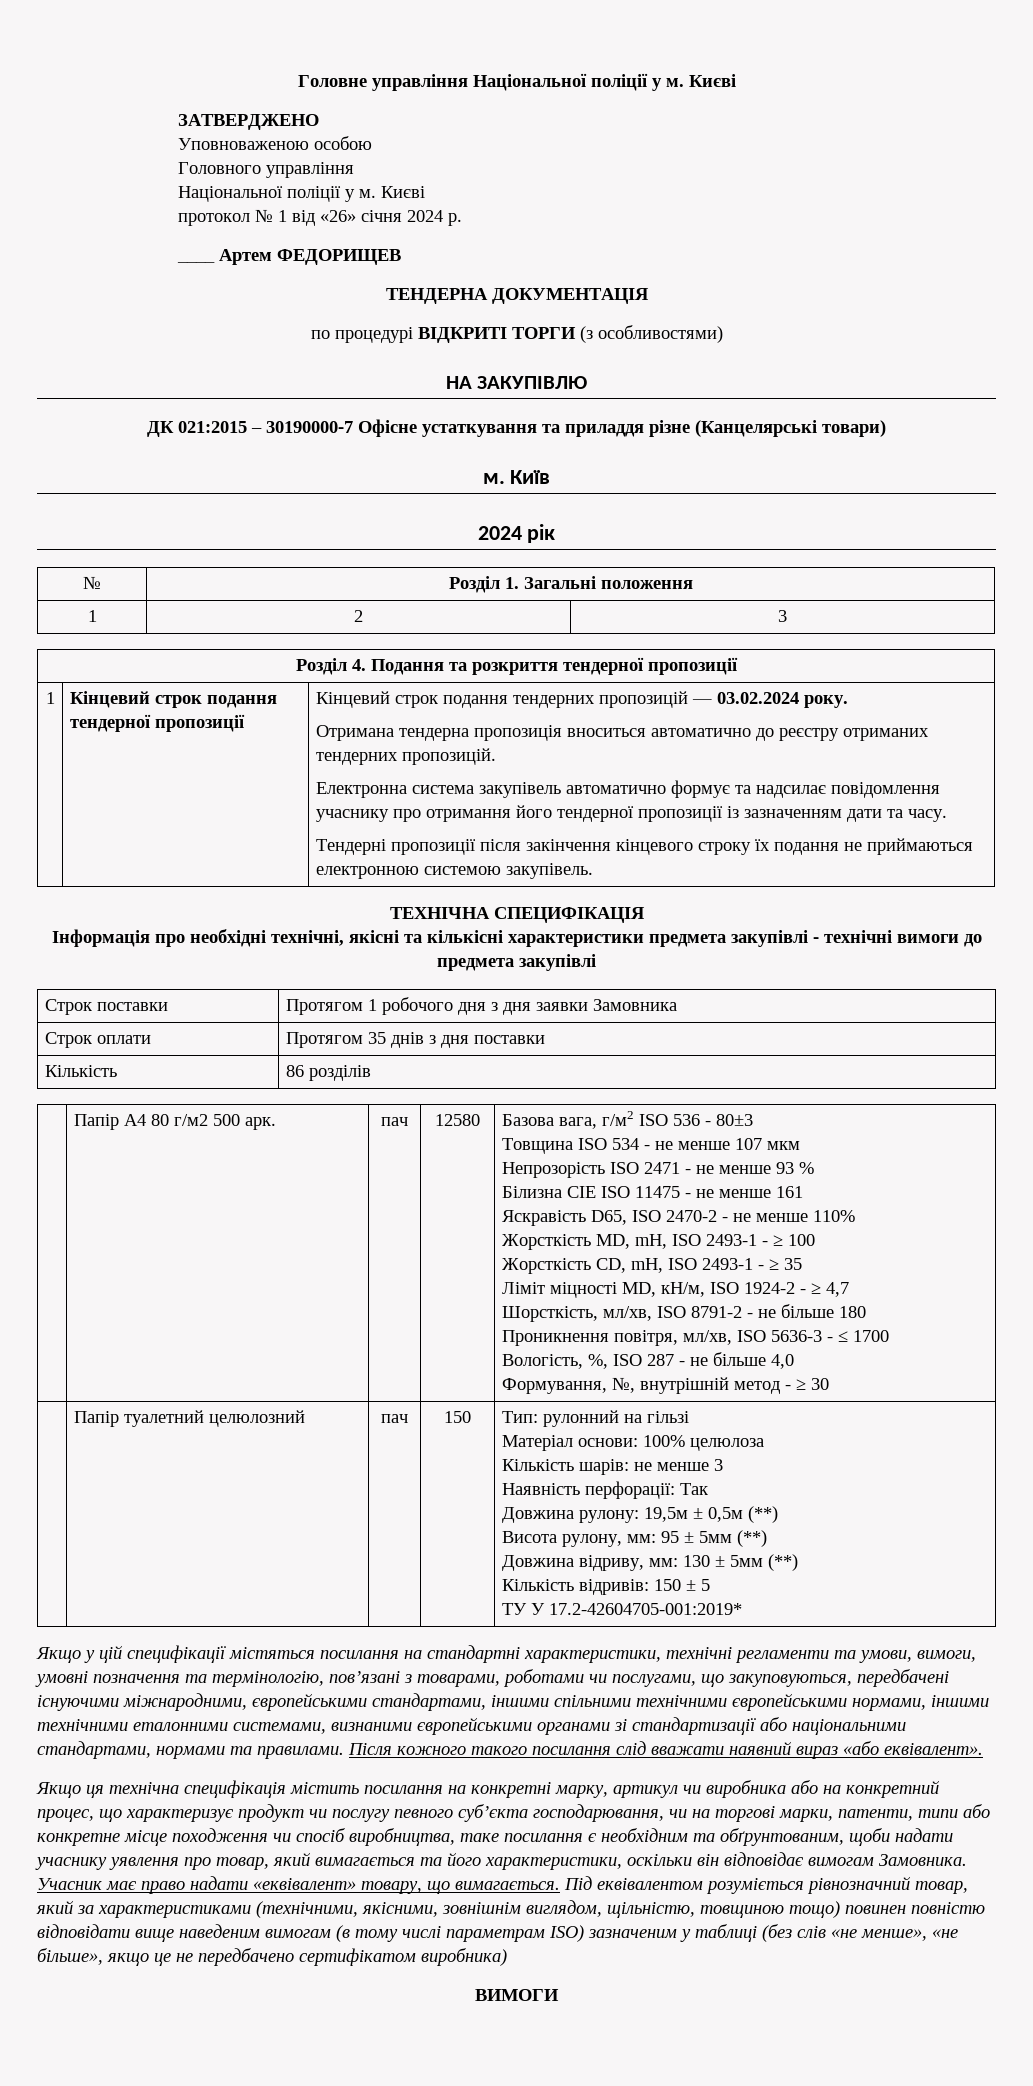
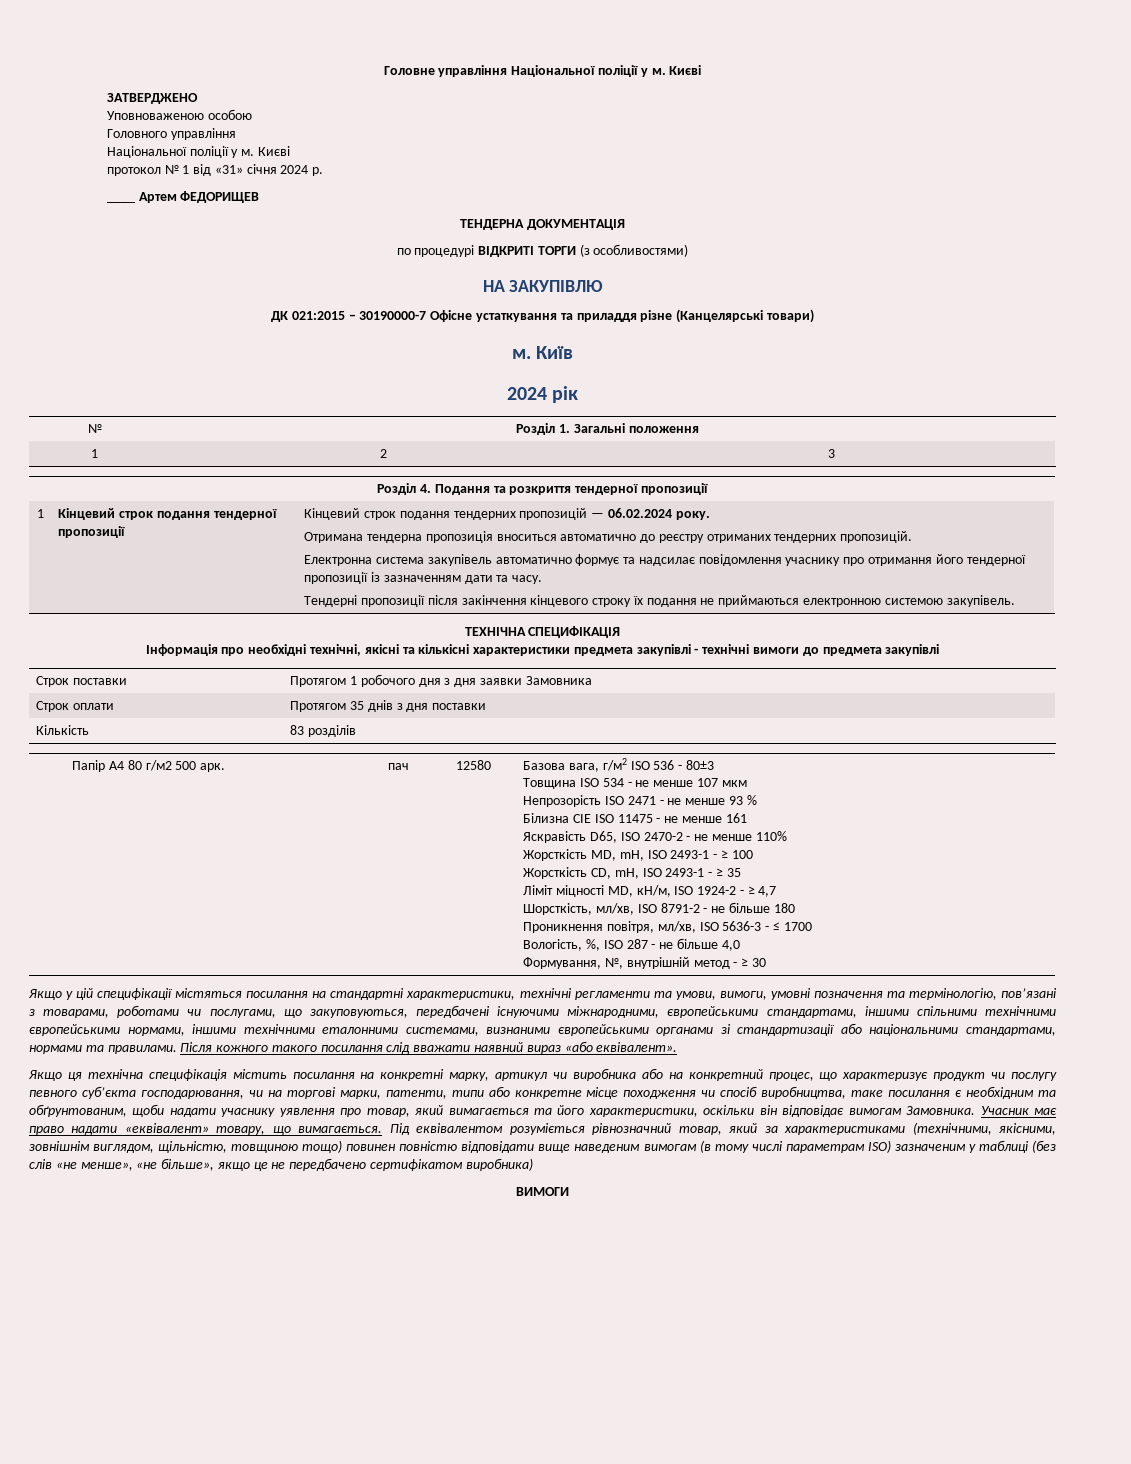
[320,210,357,222] «26» -> [214,165,243,174] «31»
[716,692,799,704] 03.02.2024 -> [607,508,672,518] 06.02.2024
[285,1065,304,1077] 86 -> [290,725,305,735] 83
[73,1410,305,1427] [381,1414,408,1423] [444,1411,471,1423] [501,1410,689,1427] [501,1435,764,1451] [501,1459,723,1475] [501,1481,708,1499] [501,1506,778,1523] [501,1530,767,1547] [501,1554,798,1571] [501,1579,710,1595] [501,1603,742,1615] // | Папір туалетний целюлозний | пач | 150 | Тип: рулонний на гільзі // Матеріал основи: 100% целюлоза // Кількість шарів: не менше 3 // Наявність перфорації: Так // Довжина рулону: 19,5м ± 0,5м (**) // Висота рулону, мм: 95 ± 5мм (**) // Довжина відриву, мм: 130 ± 5мм (**) // Кількість відривів: 150 ± 5 // ТУ У 17.2-42604705-001:2019* -> (766, 962) none

